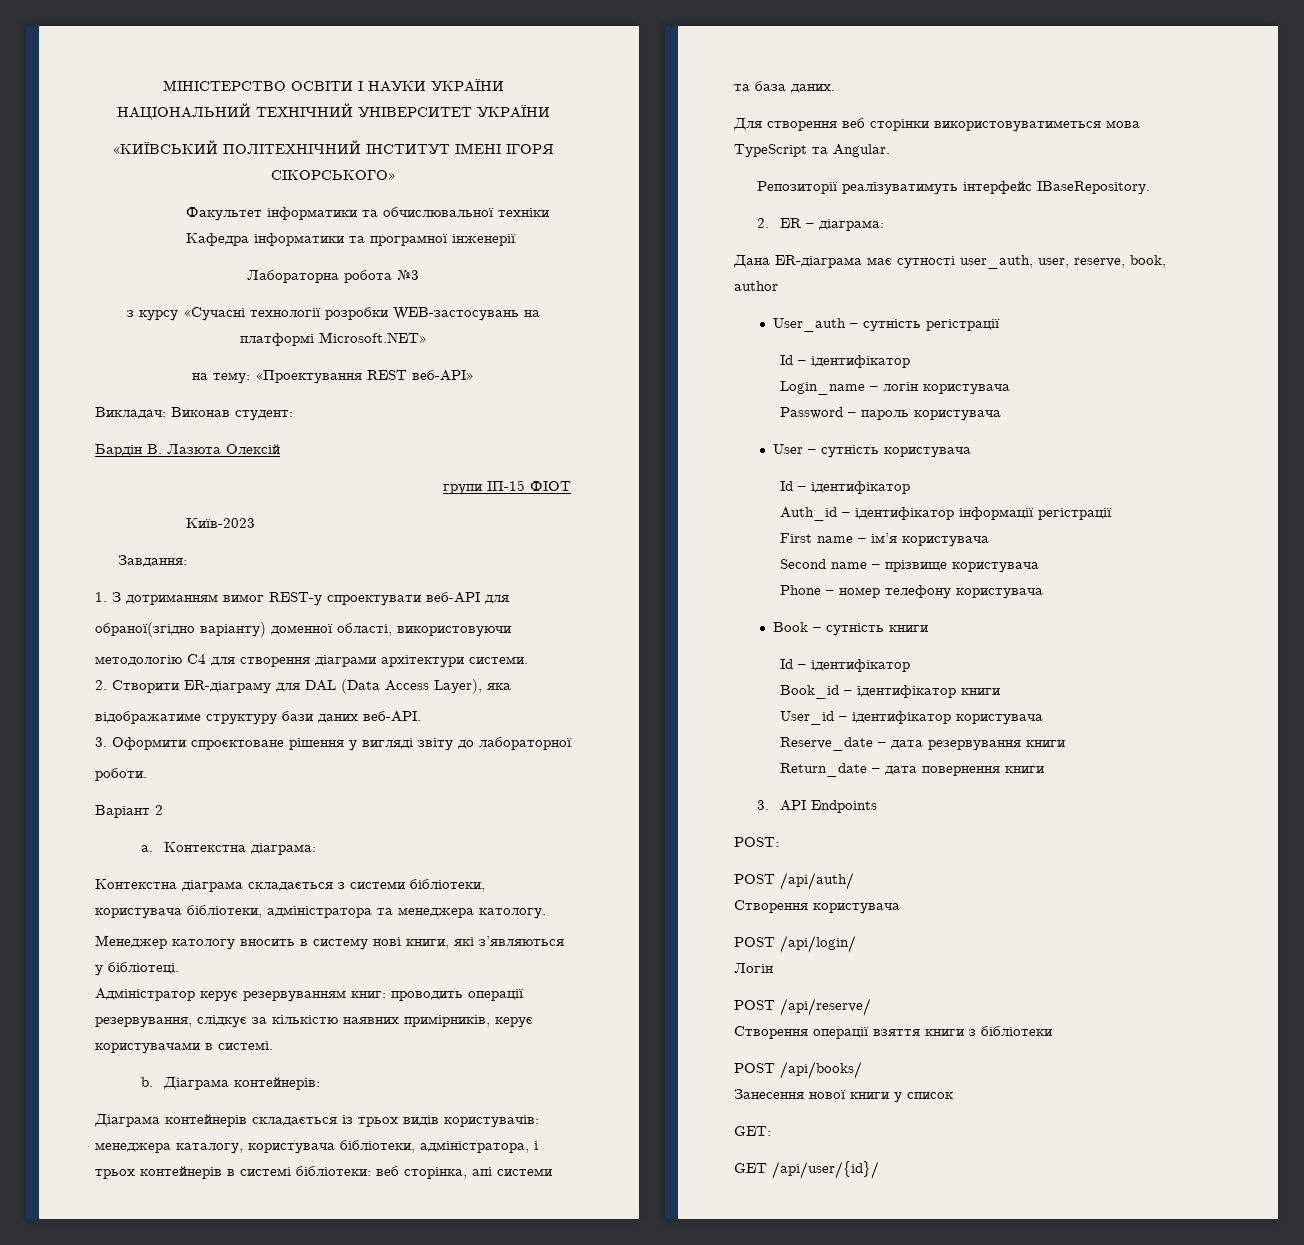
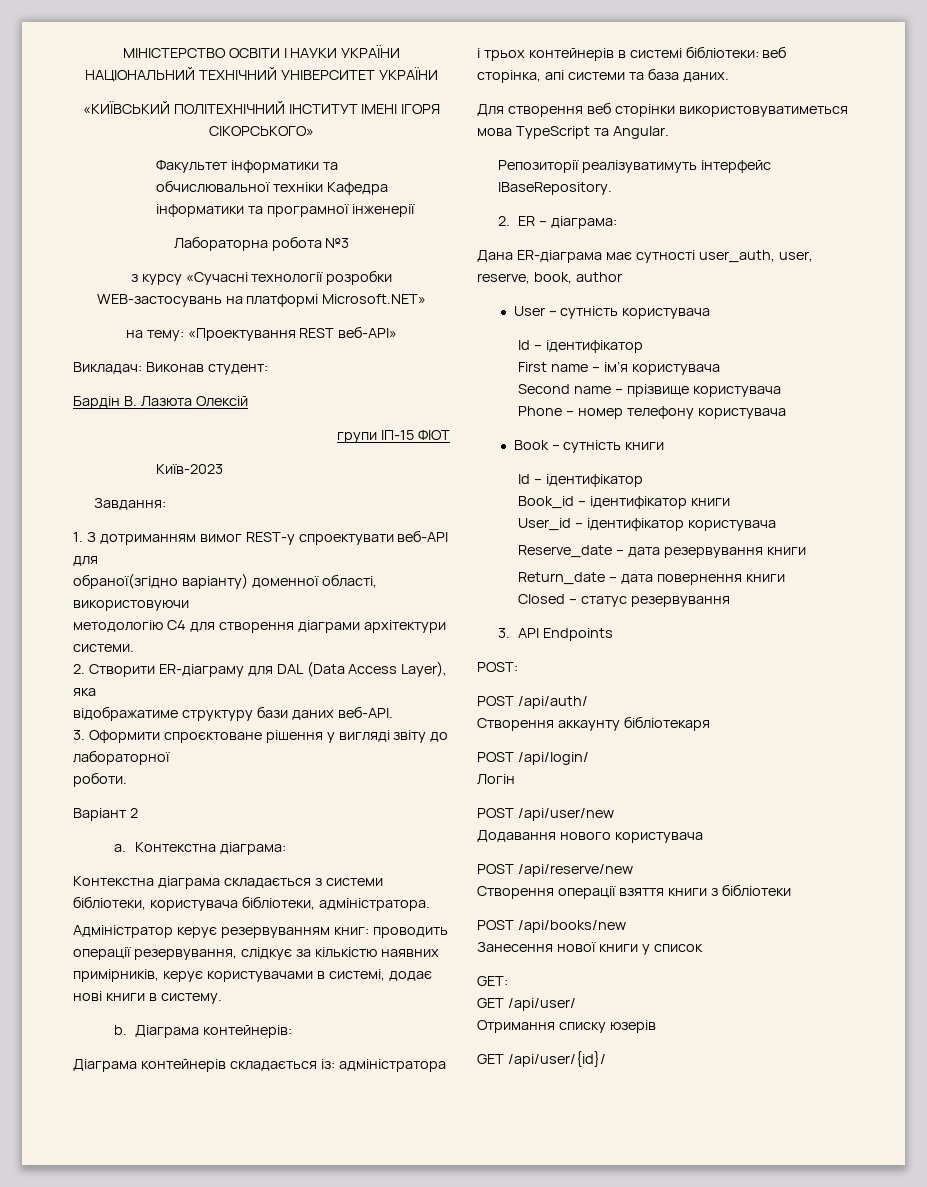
[267,906,546,919] [95,935,564,950] [95,962,179,976] адміністратора та менеджера катологу. // Менеджер катологу вносить в систему нові книги, які з’являються у бібліотеці. -> [318,898,430,911] адміністратора.
[218,1041,273,1050] системі. -> [328,969,432,981] [73,991,222,1004] системі, додає нові книги в систему.
[342,1115,539,1128] [95,1140,529,1154] із трьох видів користувачів: менеджера каталогу, користувача бібліотеки, адміністратора, -> [320,1059,446,1072] із: адміністратора
[773,318,1001,332] [779,355,910,368] [779,381,1010,395] [779,407,1001,421] // User_auth – сутність регістрації // Id – ідентифікатор // Login_name – логін користувача // Password – пароль користувача -> (622, 277) none
[779,507,1112,521] // Auth_id – ідентифікатор інформації регістрації -> (644, 346) none
(1044, 769) none -> [518,594,731,607] // Closed – статус резервування
[813,903,900,914] користувача -> [557,716,710,731] аккаунту бібліотекаря
[780,998,871,1016] /api/reserve/ -> [517,808,614,821] [477,830,703,843] [477,864,633,877] /api/user/new // Додавання нового користувача // POST /api/reserve/new
[780,1061,862,1079] /api/books/ -> [517,920,626,933] /api/books/new
(771, 1131) none -> [477,998,576,1011] [477,1020,656,1033] // GET /api/user/ // Отримання списку юзерів

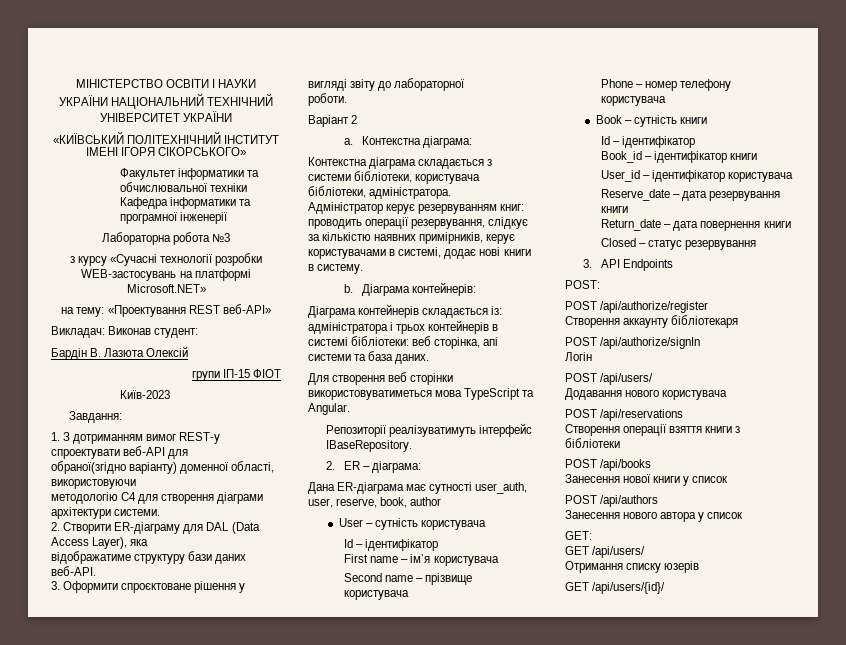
[517,696,588,709] /api/auth/ -> [600,301,709,313] /api/authorize/register
[517,752,589,765] /api/login/ -> [600,337,701,349] /api/authorize/signIn
[517,808,614,821] /api/user/new -> [600,373,654,385] /api/users/
[517,864,633,877] /api/reserve/new -> [600,409,684,421] /api/reservations
[517,920,626,933] /api/books/new -> [600,459,652,471] /api/books
(703, 948) none -> [565,495,659,507] [565,510,744,522] // POST /api/authors // Занесення нового автора у список
[507,998,576,1011] /api/user/ -> [592,546,646,558] /api/users/
[507,1051,606,1067] /api/user/{id}/ -> [592,582,666,594] /api/users/{id}/

